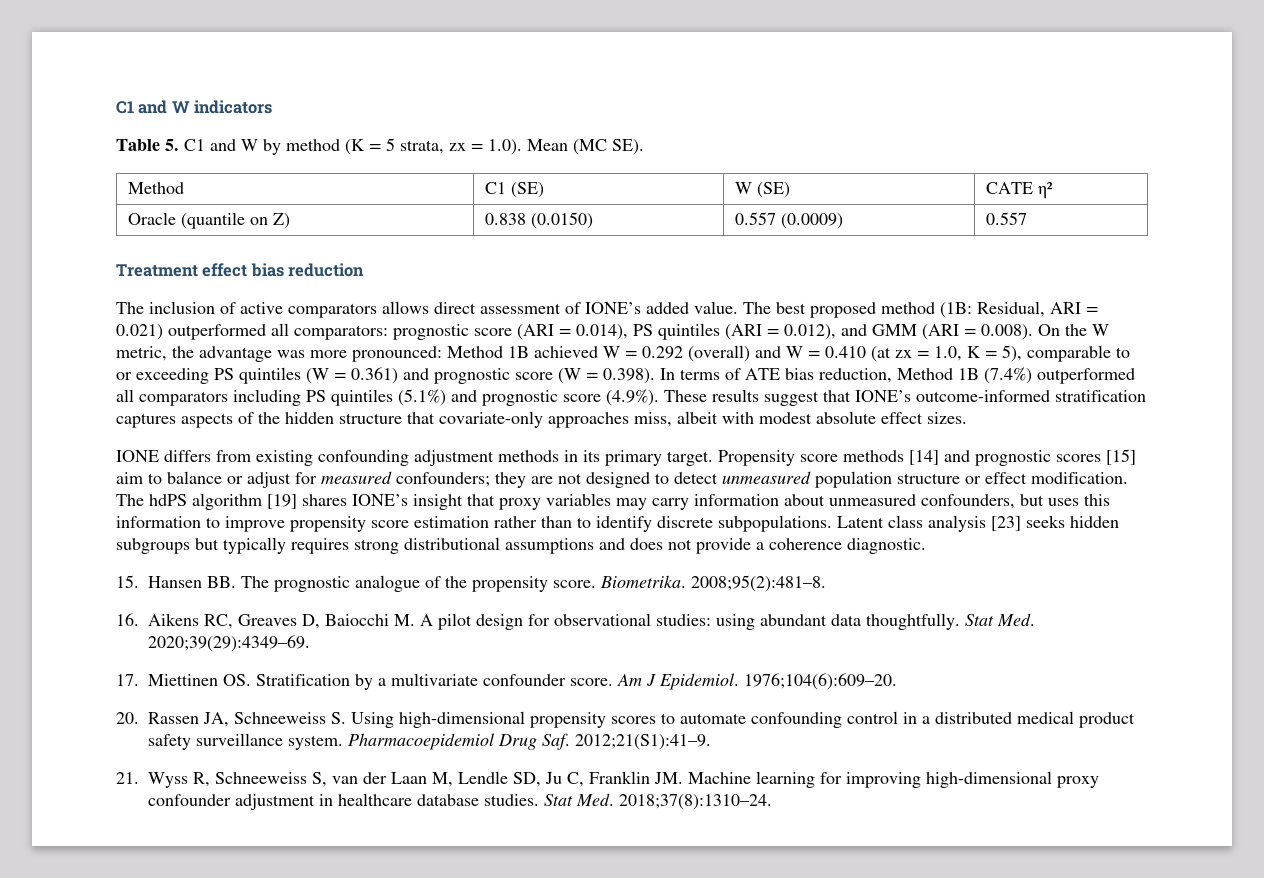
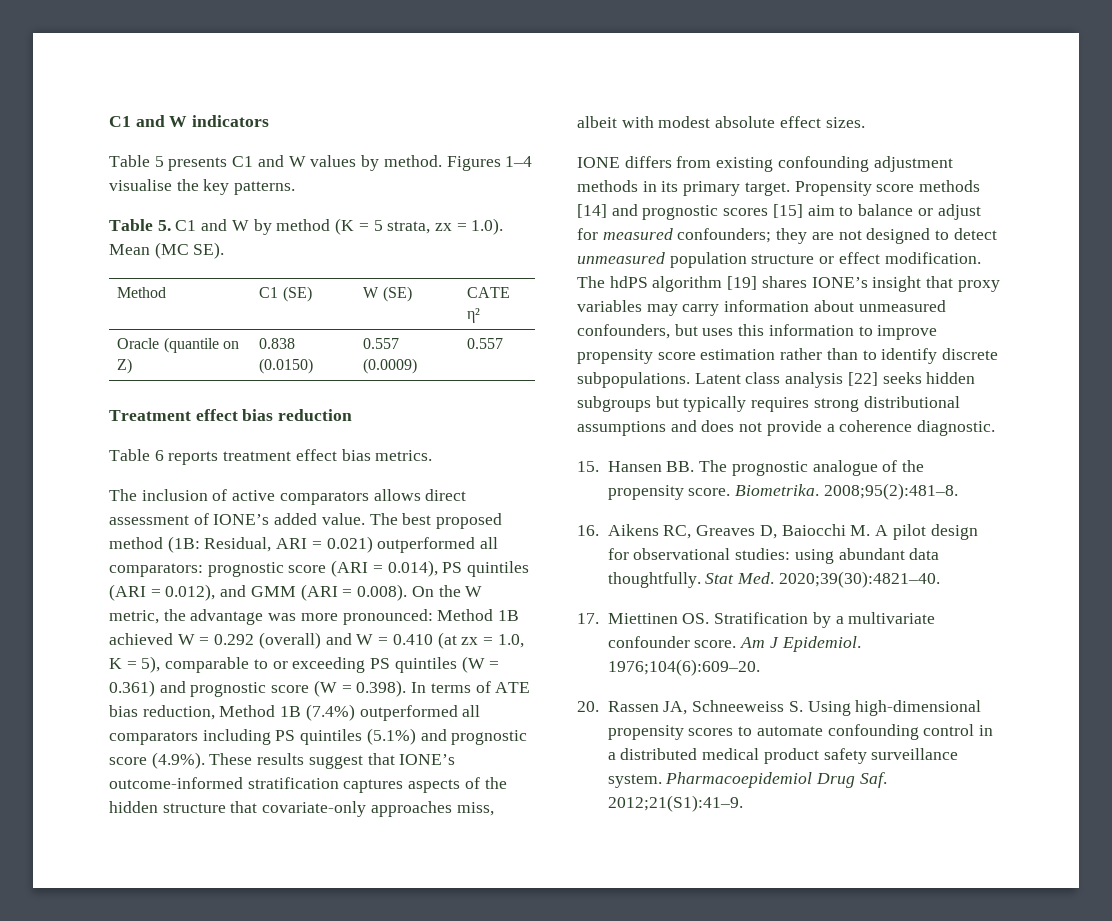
(273, 107) none -> [109,155,533,171] [109,179,296,195] // Table 5 presents C1 and W values by method. Figures 1–4 visualise the key patterns.
(365, 270) none -> [109,449,433,465] // Table 6 reports treatment effect bias metrics.
[991,516,1021,531] [23] -> [847,372,878,386] [22]
[148,635,310,652] 2020;39(29):4349–69. -> [778,571,940,588] 2020;39(30):4821–40.
[116,771,1099,788] [148,793,772,810] // 21. Wyss R, Schneeweiss S, van der Laan M, Lendle SD, Ju C, Franklin JM. Machine learning for improving high-dimensional proxy confounder adjustment in healthcare database studies. Stat Med. 2018;37(8):1310–24. -> (743, 803) none

